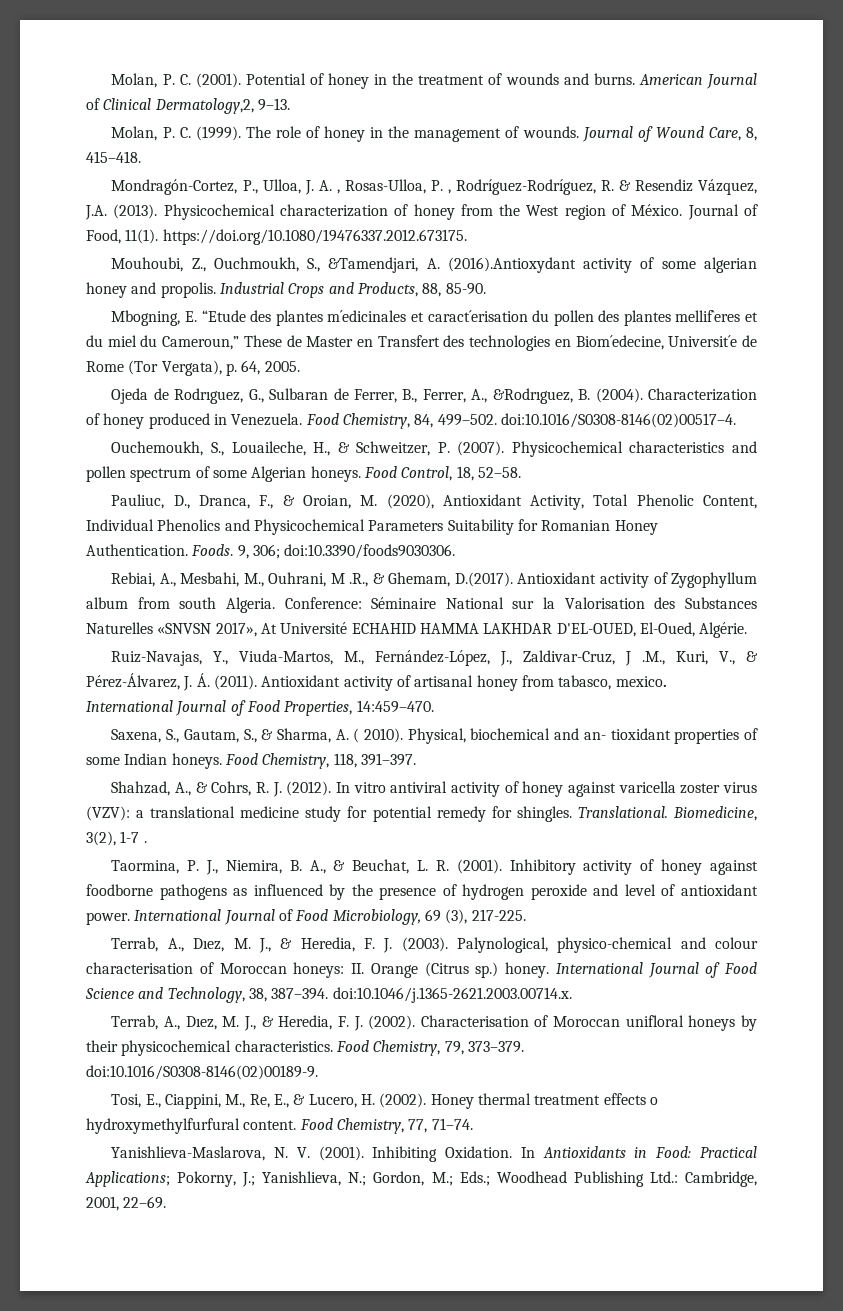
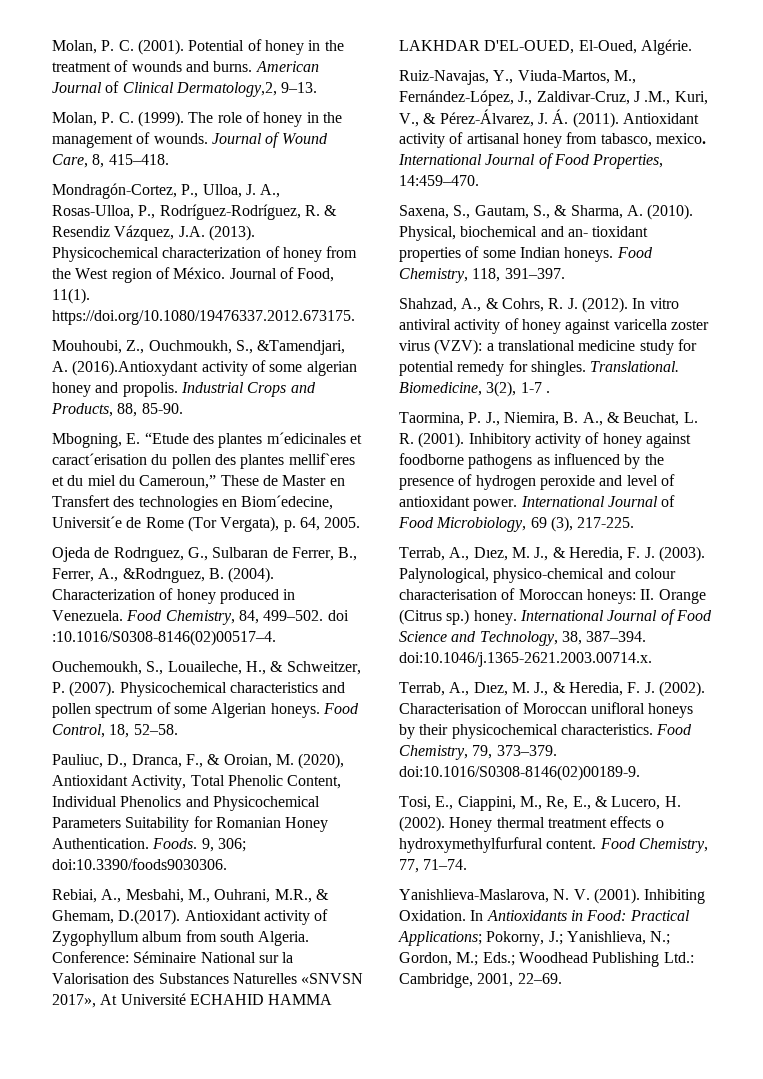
[318,179,451,194] A. , Rosas-Ulloa, P. , -> [260,184,281,198] [52,205,156,219] A., Rosas-Ulloa, P.,
[500,413,736,428] doi:10.1016/S0308-8146(02)00517–4. -> [327,610,349,621] [52,630,276,646] doi :10.1016/S0308-8146(02)00517–4.
[330,573,369,587] M .R., -> [274,889,312,903] M.R.,
[353,728,404,743] ( 2010). -> [647,204,694,220] (2010).

